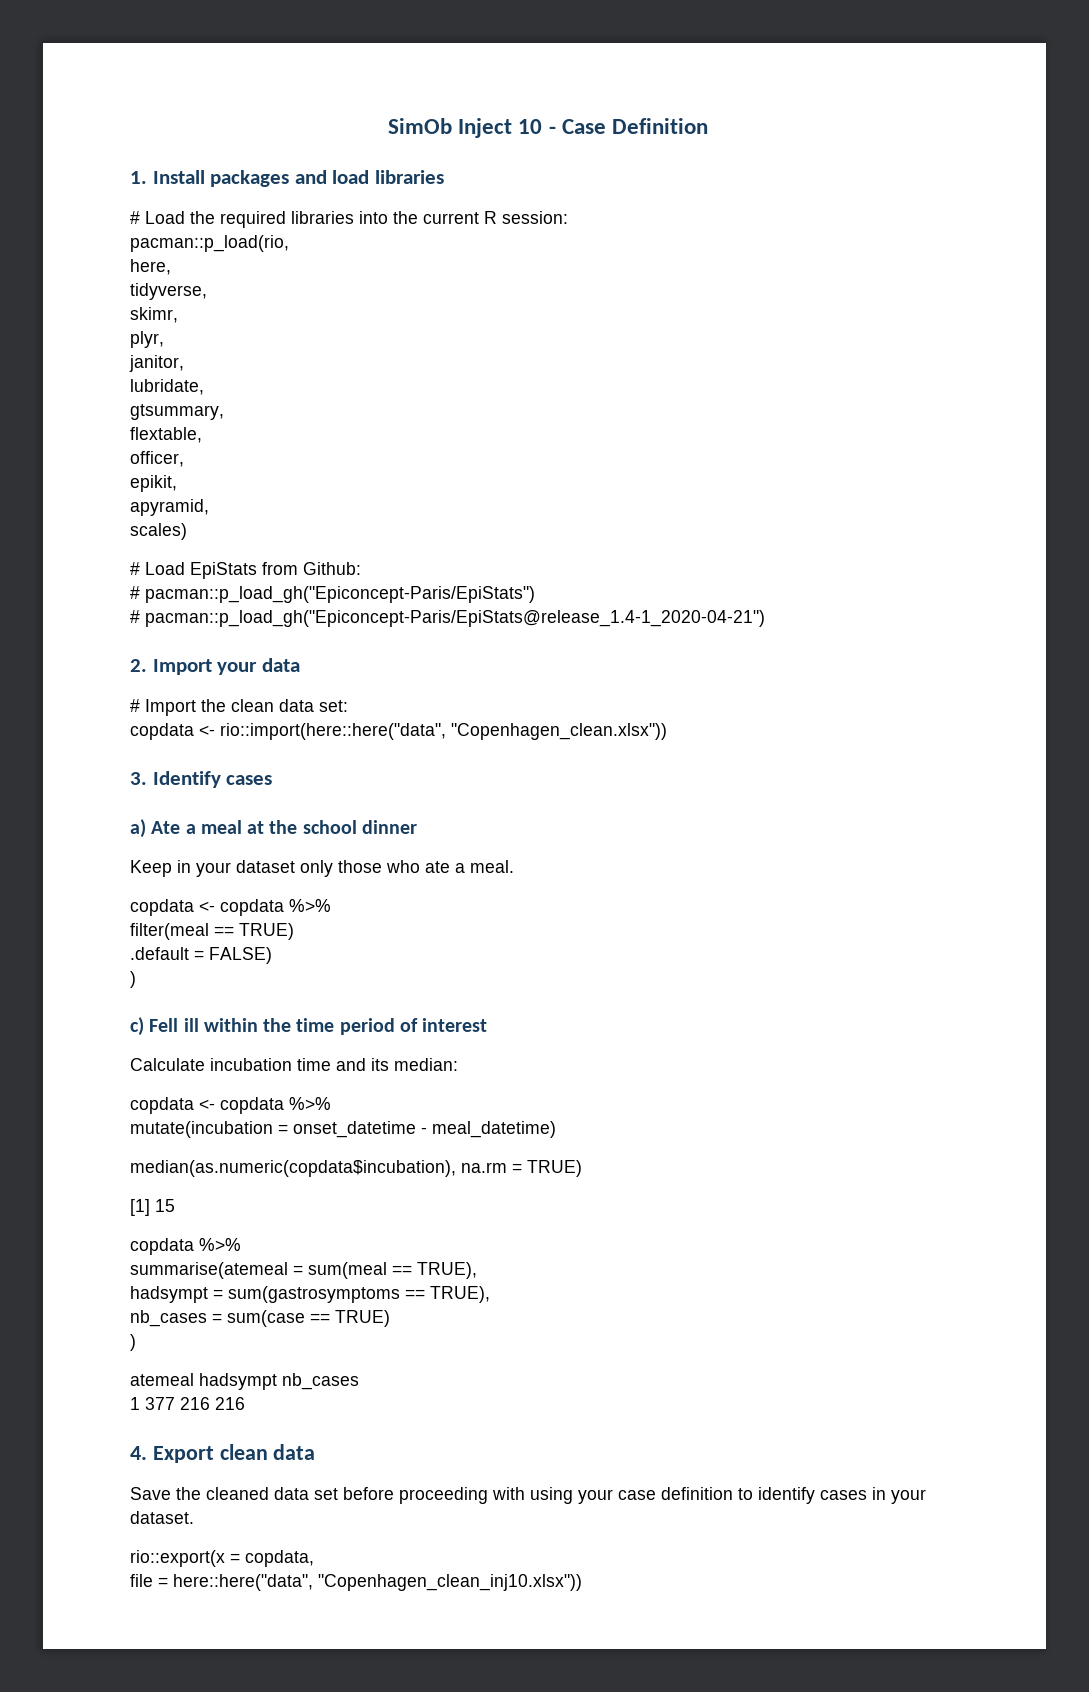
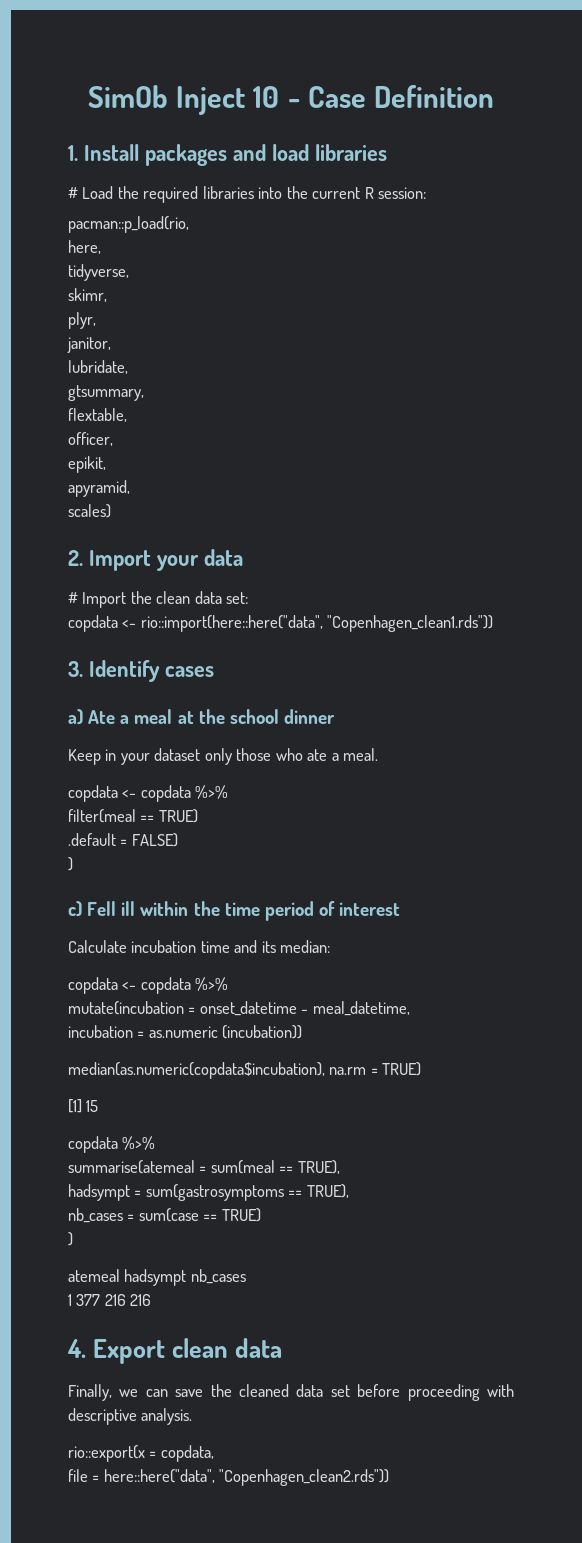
[130,562,361,579] [130,586,535,603] [130,610,765,627] // # Load EpiStats from Github: // # pacman::p_load_gh("Epiconcept-Paris/EpiStats") // # pacman::p_load_gh("Epiconcept-Paris/EpiStats@release_1.4-1_2020-04-21") -> (111, 511) none
[451,723,667,740] "Copenhagen_clean.xlsx")) -> [327,615,494,632] "Copenhagen_clean1.rds"))
[432,1121,556,1138] meal_datetime) -> [312,1001,410,1016] [68,1025,303,1039] meal_datetime, // incubation = as.numeric (incubation))
[130,1487,171,1500] Save -> [68,1384,204,1401] Finally, we can save
[530,1487,926,1504] [130,1511,194,1524] using your case definition to identify cases in your dataset. -> [68,1408,193,1425] descriptive analysis.
[318,1574,582,1591] "Copenhagen_clean_inj10.xlsx")) -> [219,1469,390,1486] "Copenhagen_clean2.rds"))

